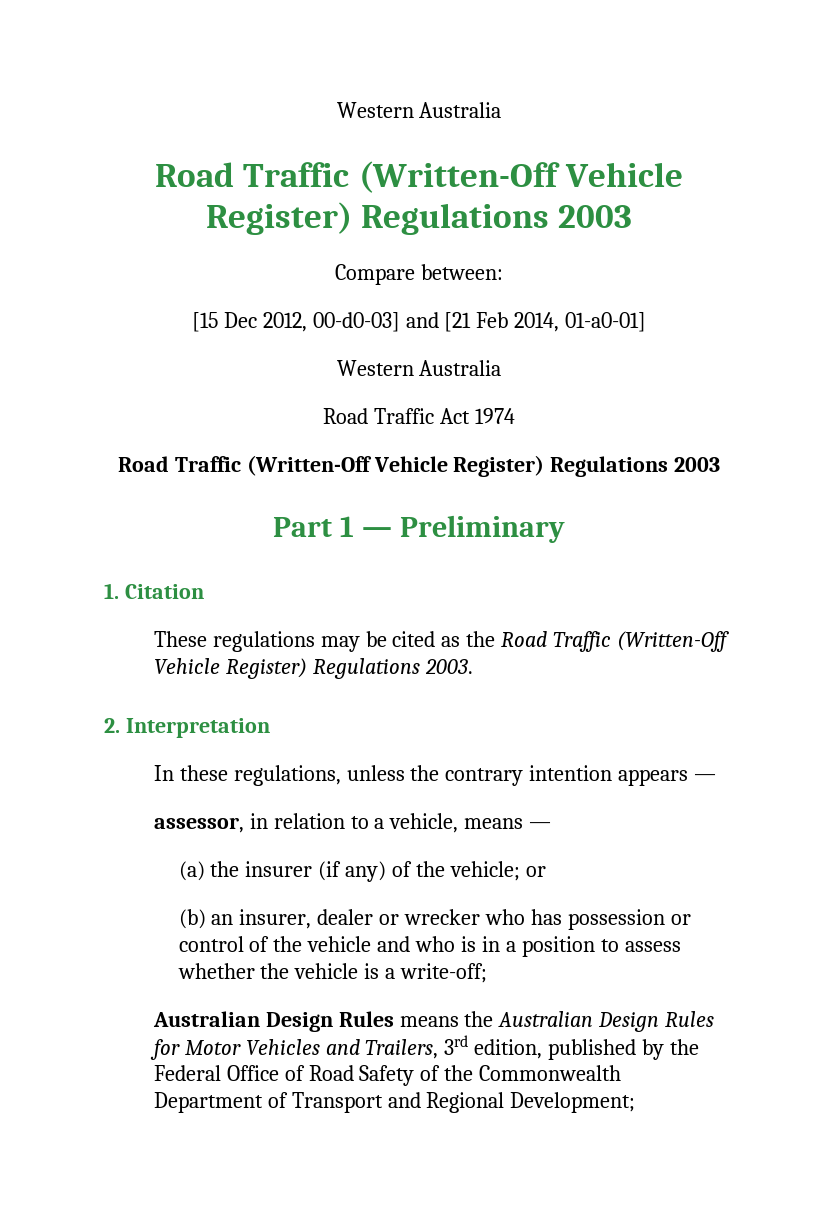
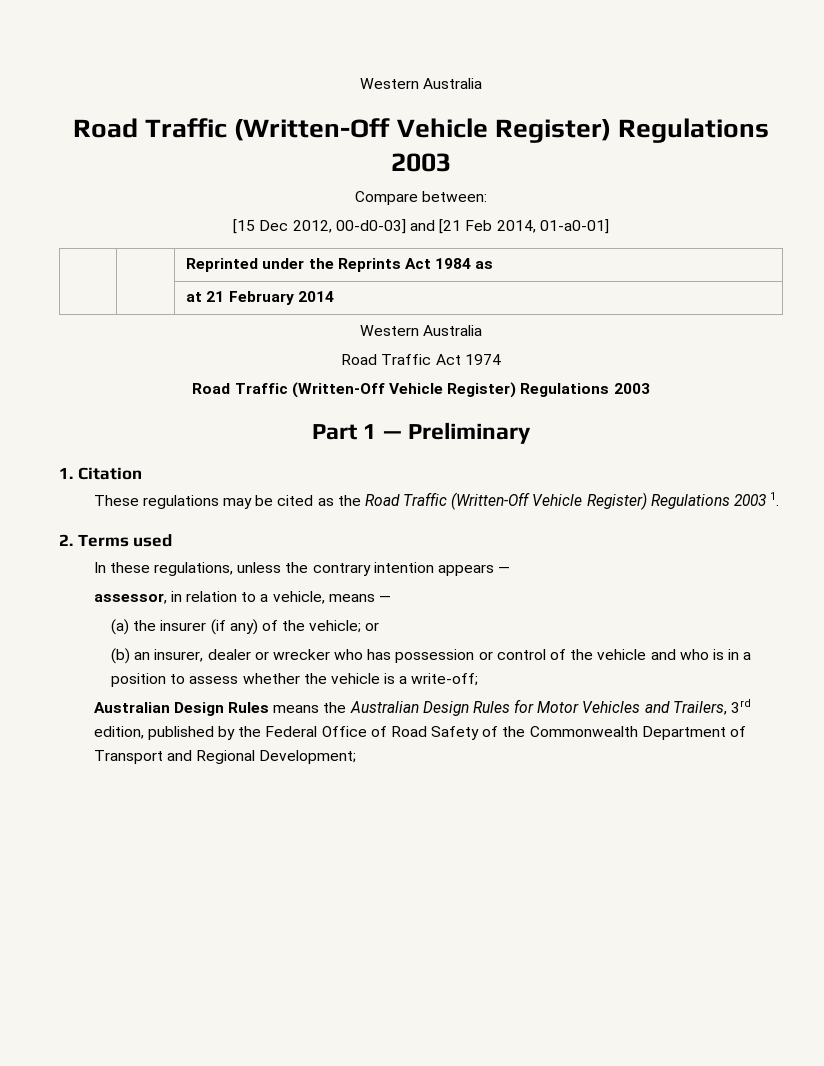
(647, 322) none -> [186,258,494,272] [186,291,334,305] // | | Reprinted under the Reprints Act 1984 as // | | at 21 February 2014
[424,659,473,674] 2003. -> [734,492,780,506] 2003 1.
[125,718,270,738] Interpretation -> [77,534,173,547] Terms used

